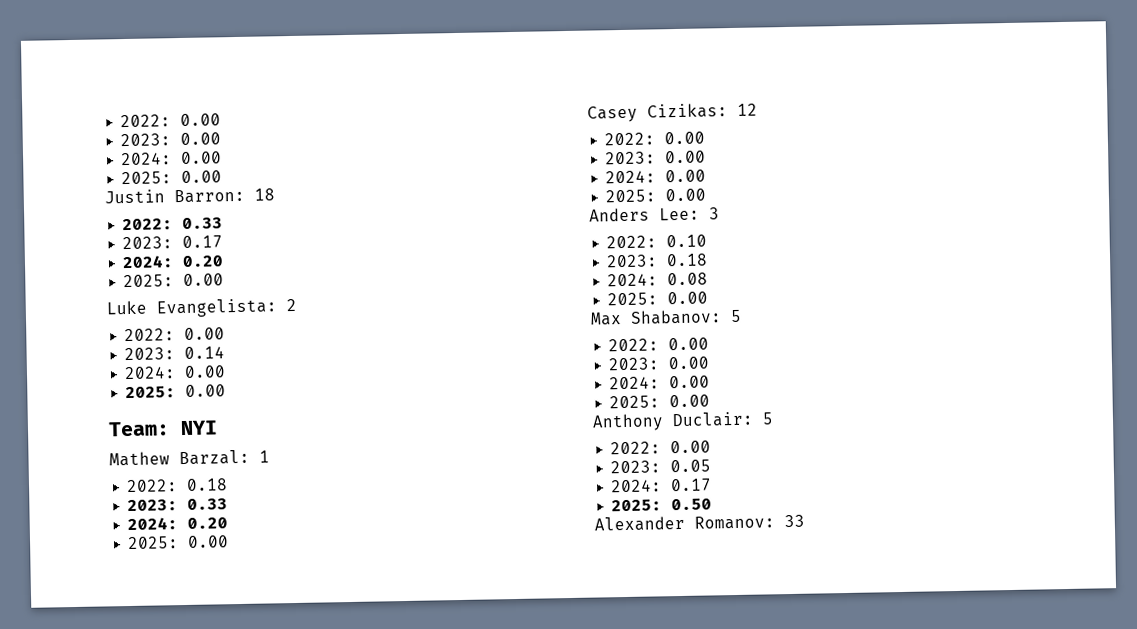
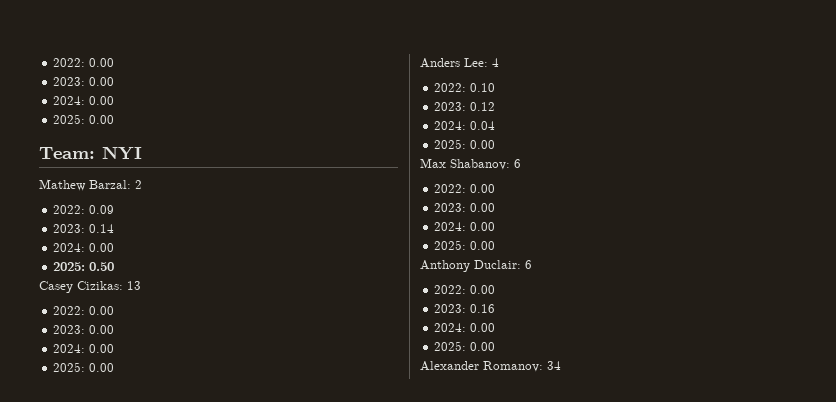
[120,113,222,128] [120,132,222,147] [120,151,223,166] [121,170,223,185] [104,188,275,204] [122,217,224,231] [122,235,224,250] [122,255,225,269] [123,273,225,288] [106,298,277,318] 2022: 0.00 // 2023: 0.00 // 2024: 0.00 // 2025: 0.00 // Justin Barron: 18 // 2022: 0.33 // 2023: 0.17 // 2024: 0.20 // 2025: 0.00 // Luke Evangelista: -> [53,58,115,67] [53,77,115,86] [53,96,115,105] [53,114,115,124] [39,146,142,160] [39,179,131,191] 2022: 0.00 // 2023: 0.00 // 2024: 0.00 // 2025: 0.00 // Team: NYI // Mathew Barzal:
[184,327,226,340] 0.00 -> [89,205,115,214] 0.09
[185,384,227,397] [108,420,218,437] [109,449,270,467] [126,478,229,493] [127,498,229,512] [127,517,229,531] [127,535,230,550] 0.00 // Team: NYI // Mathew Barzal: 1 // 2022: 0.18 // 2023: 0.33 // 2024: 0.20 // 2025: 0.00 -> [89,262,115,271] 0.50
[737,103,758,116] 12 -> [127,281,141,290] 13
[709,207,720,220] 3 -> [492,58,499,67] 4
[666,253,709,267] [607,272,709,287] 0.18 // 2024: 0.08 -> [470,102,496,111] [434,121,496,130] 0.12 // 2024: 0.04
[730,309,742,323] 5 -> [514,159,521,168] 6
[762,412,774,425] [610,440,712,455] [610,459,712,474] [611,478,713,493] [611,498,713,512] 5 // 2022: 0.00 // 2023: 0.05 // 2024: 0.17 // 2025: 0.50 -> [525,260,532,269] [434,285,496,294] [434,304,496,313] [434,323,496,332] [434,341,496,351] 6 // 2022: 0.00 // 2023: 0.16 // 2024: 0.00 // 2025: 0.00
[784,514,805,528] 33 -> [547,361,561,370] 34

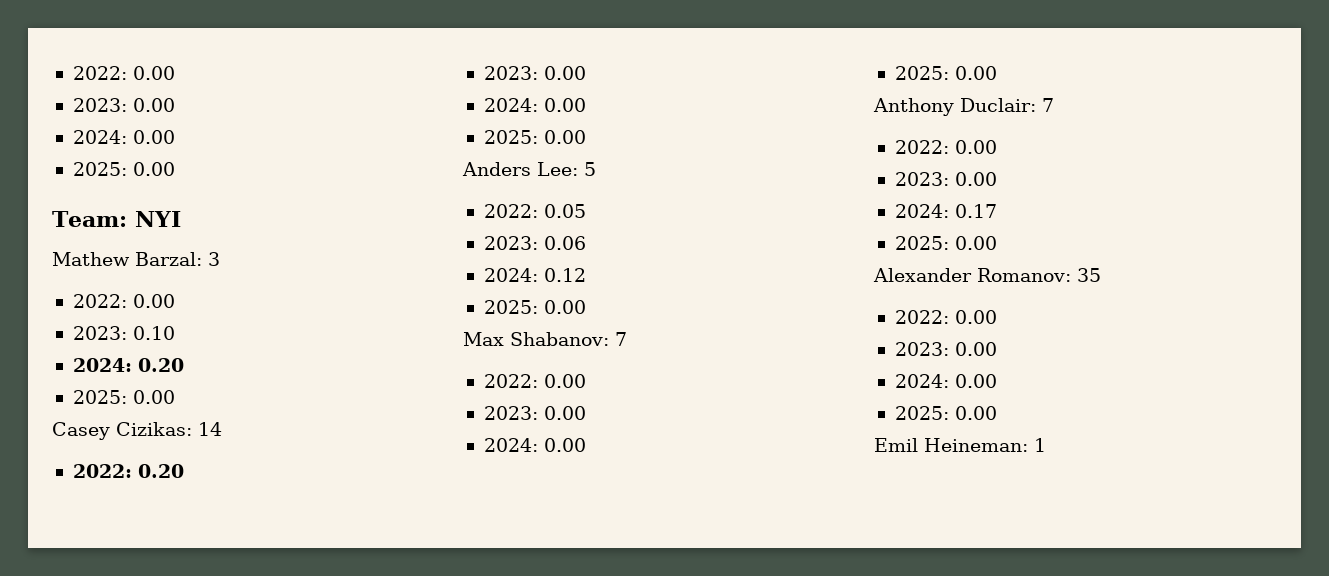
[135,180,142,189] [53,205,115,214] [53,224,115,233] [53,243,115,252] [53,262,115,271] 2 // 2022: 0.09 // 2023: 0.14 // 2024: 0.00 // 2025: 0.50 -> [208,252,220,266] [72,294,175,308] [72,326,175,340] [72,358,184,372] [72,390,175,404] 3 // 2022: 0.00 // 2023: 0.10 // 2024: 0.20 // 2025: 0.00
[127,281,141,290] [53,306,115,315] 13 // 2022: 0.00 -> [198,422,222,436] [72,464,184,478] 14 // 2022: 0.20
[492,58,499,67] [434,83,496,92] [434,102,496,111] [434,121,496,130] 4 // 2022: 0.10 // 2023: 0.12 // 2024: 0.04 -> [584,162,596,176] [483,204,586,218] [483,236,586,250] [483,268,586,282] 5 // 2022: 0.05 // 2023: 0.06 // 2024: 0.12
[514,159,521,168] 6 -> [615,332,627,346] 7
[525,260,532,269] [434,285,496,294] [434,304,496,313] [434,323,496,332] [434,341,496,351] [420,361,561,372] 6 // 2022: 0.00 // 2023: 0.16 // 2024: 0.00 // 2025: 0.00 // Alexander Romanov: 34 -> [1042,98,1054,112] [894,140,997,154] [894,172,997,186] [894,204,997,218] [894,236,997,250] [873,268,1101,282] [894,310,997,324] [894,342,997,356] [894,374,997,388] [894,406,997,420] [874,438,1046,452] 7 // 2022: 0.00 // 2023: 0.00 // 2024: 0.17 // 2025: 0.00 // Alexander Romanov: 35 // 2022: 0.00 // 2023: 0.00 // 2024: 0.00 // 2025: 0.00 // Emil Heineman: 1

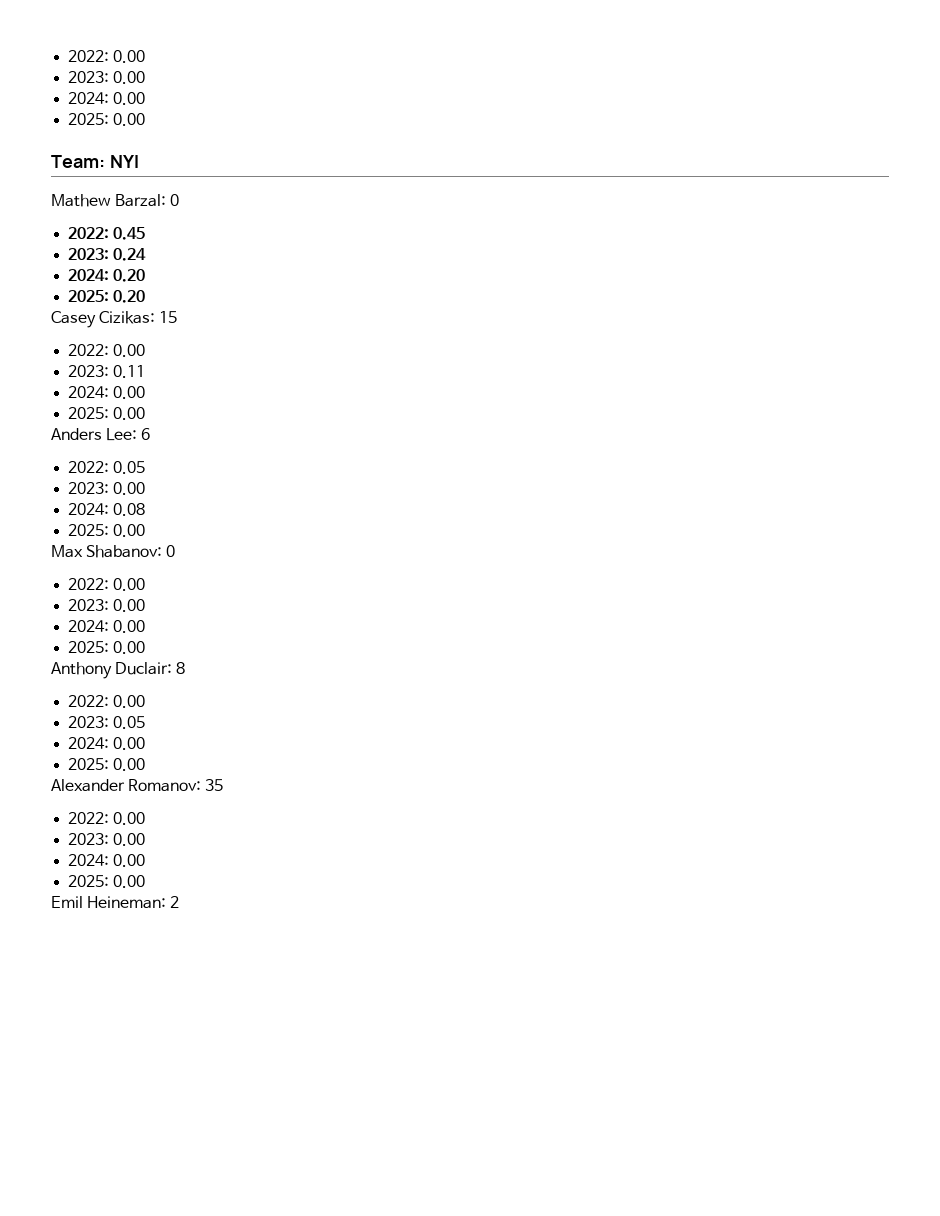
[208,252,220,266] [72,294,175,308] [72,326,175,340] [72,358,184,372] [72,390,175,404] [52,422,222,440] [72,464,184,478] [483,66,586,80] 3 // 2022: 0.00 // 2023: 0.10 // 2024: 0.20 // 2025: 0.00 // Casey Cizikas: 14 // 2022: 0.20 // 2023: 0.00 -> [170,194,180,206] [68,227,146,240] [68,248,147,261] [68,269,146,282] [68,290,146,303] [51,311,178,328] [68,344,146,357] [68,365,146,378] 0 // 2022: 0.45 // 2023: 0.24 // 2024: 0.20 // 2025: 0.20 // Casey Cizikas: 15 // 2022: 0.00 // 2023: 0.11
[584,162,596,176] 5 -> [141,428,151,440] 6
[543,236,586,250] [483,268,586,282] 0.06 // 2024: 0.12 -> [113,482,146,495] [68,503,146,516] 0.00 // 2024: 0.08
[615,332,627,346] 7 -> [166,545,176,557] 0
[1042,98,1054,112] [894,140,997,154] [894,172,997,186] [894,204,997,218] 7 // 2022: 0.00 // 2023: 0.00 // 2024: 0.17 -> [176,662,186,674] [68,695,146,708] [68,716,146,729] [68,737,146,750] 8 // 2022: 0.00 // 2023: 0.05 // 2024: 0.00
[1034,438,1046,452] 1 -> [170,896,180,908] 2

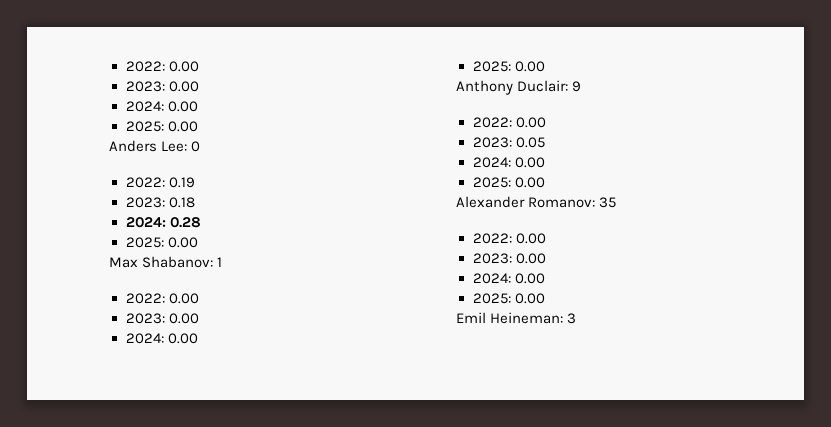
[68,50,146,63] [68,71,146,84] [68,92,146,105] [68,113,146,126] [51,155,139,168] [51,194,180,207] [68,227,146,240] [68,248,147,261] [68,269,146,282] [68,290,146,303] [51,311,178,328] [68,344,146,357] [68,365,146,378] [68,386,146,399] [68,407,146,420] [51,428,151,441] [68,461,146,474] [68,482,146,495] [68,503,146,516] 2022: 0.00 // 2023: 0.00 // 2024: 0.00 // 2025: 0.00 // Team: NYI // Mathew Barzal: 0 // 2022: 0.45 // 2023: 0.24 // 2024: 0.20 // 2025: 0.20 // Casey Cizikas: 15 // 2022: 0.00 // 2023: 0.11 // 2024: 0.00 // 2025: 0.00 // Anders Lee: 6 // 2022: 0.05 // 2023: 0.00 // 2024: 0.08 -> [125,61,199,72] [125,81,199,92] [125,101,198,112] [125,121,198,132] [109,140,201,152] [125,177,195,188] [125,197,195,208] [125,217,201,228] 2022: 0.00 // 2023: 0.00 // 2024: 0.00 // 2025: 0.00 // Anders Lee: 0 // 2022: 0.19 // 2023: 0.18 // 2024: 0.28
[166,545,176,557] 0 -> [217,257,223,267] 1
[176,662,186,674] 8 -> [572,81,582,92] 9
[170,896,180,908] 2 -> [567,313,577,324] 3

